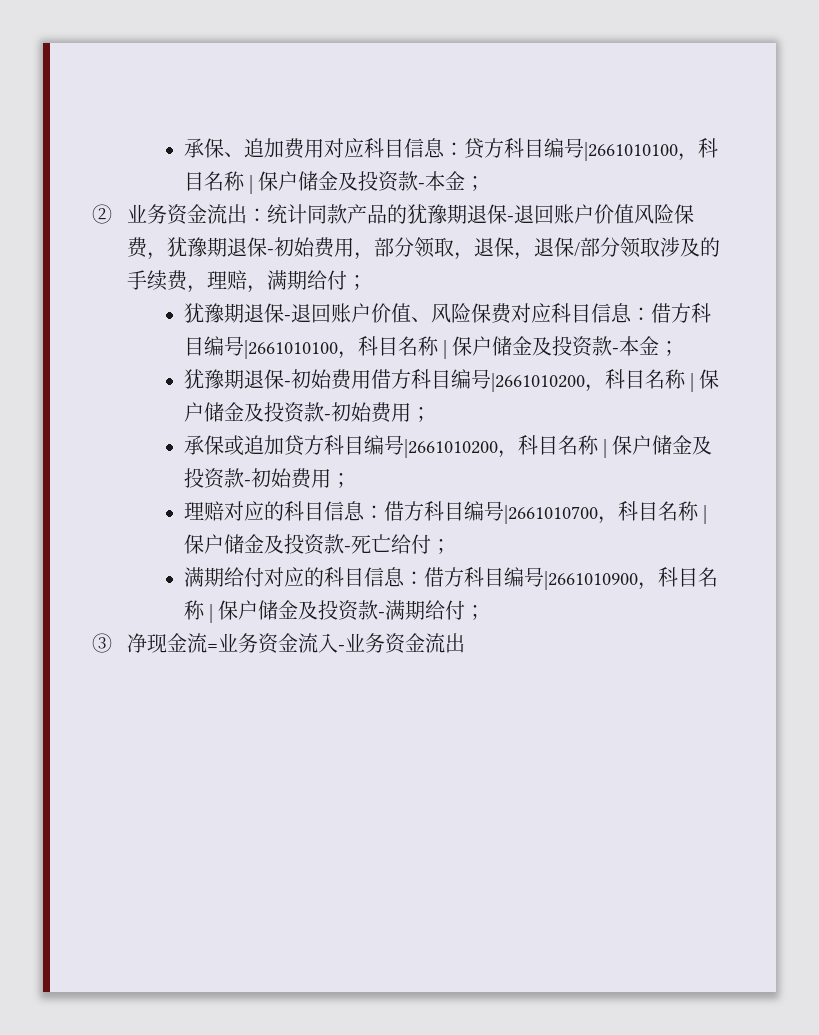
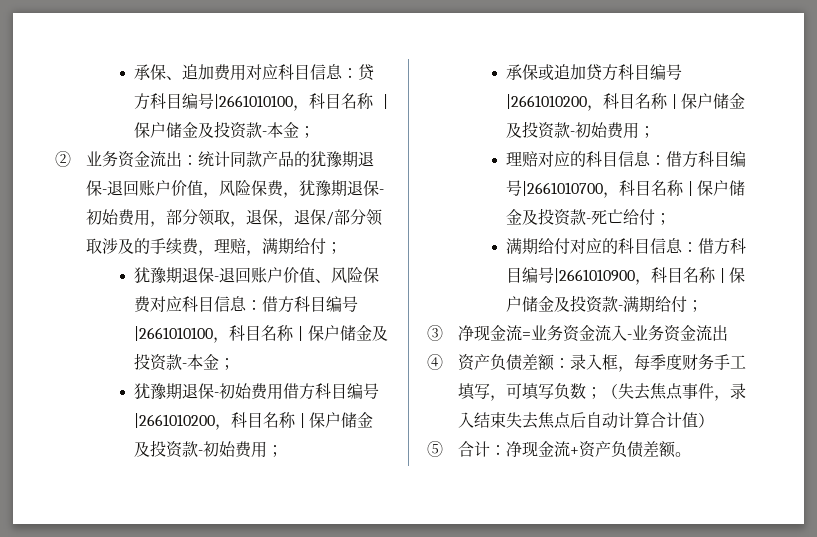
(634, 214) none -> [202,192,219,198] ，
(465, 643) none -> [427,354,746,372] [457,383,746,401] [457,412,714,429] [427,441,691,458] // ④资产负债差额：录入框，每季度财务手工填写，可填写负数；（失去焦点事件，录入结束失去焦点后自动计算合计值） // ⑤合计：净现金流+资产负债差额。

